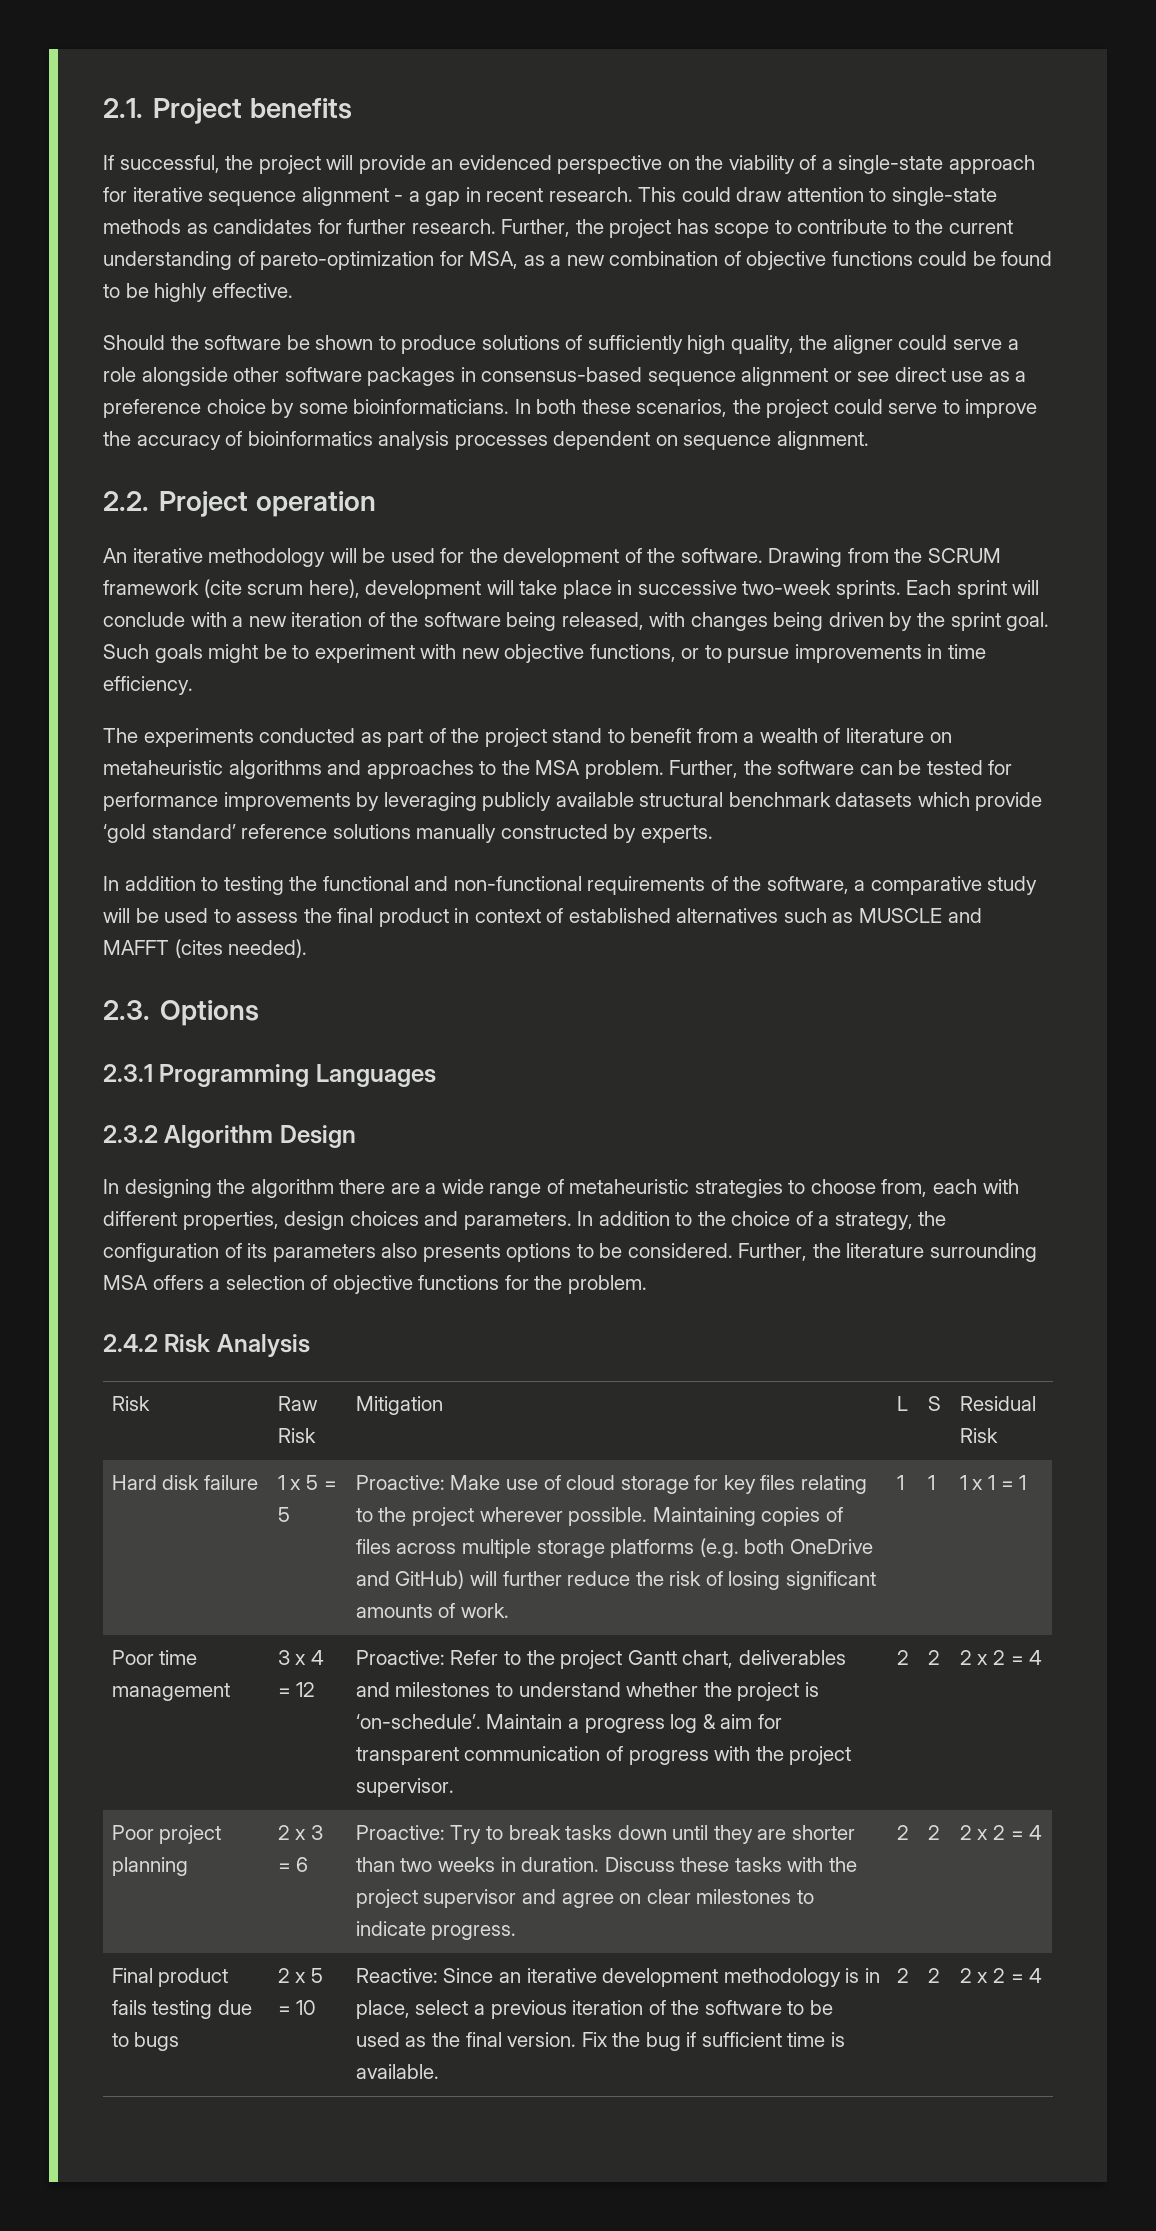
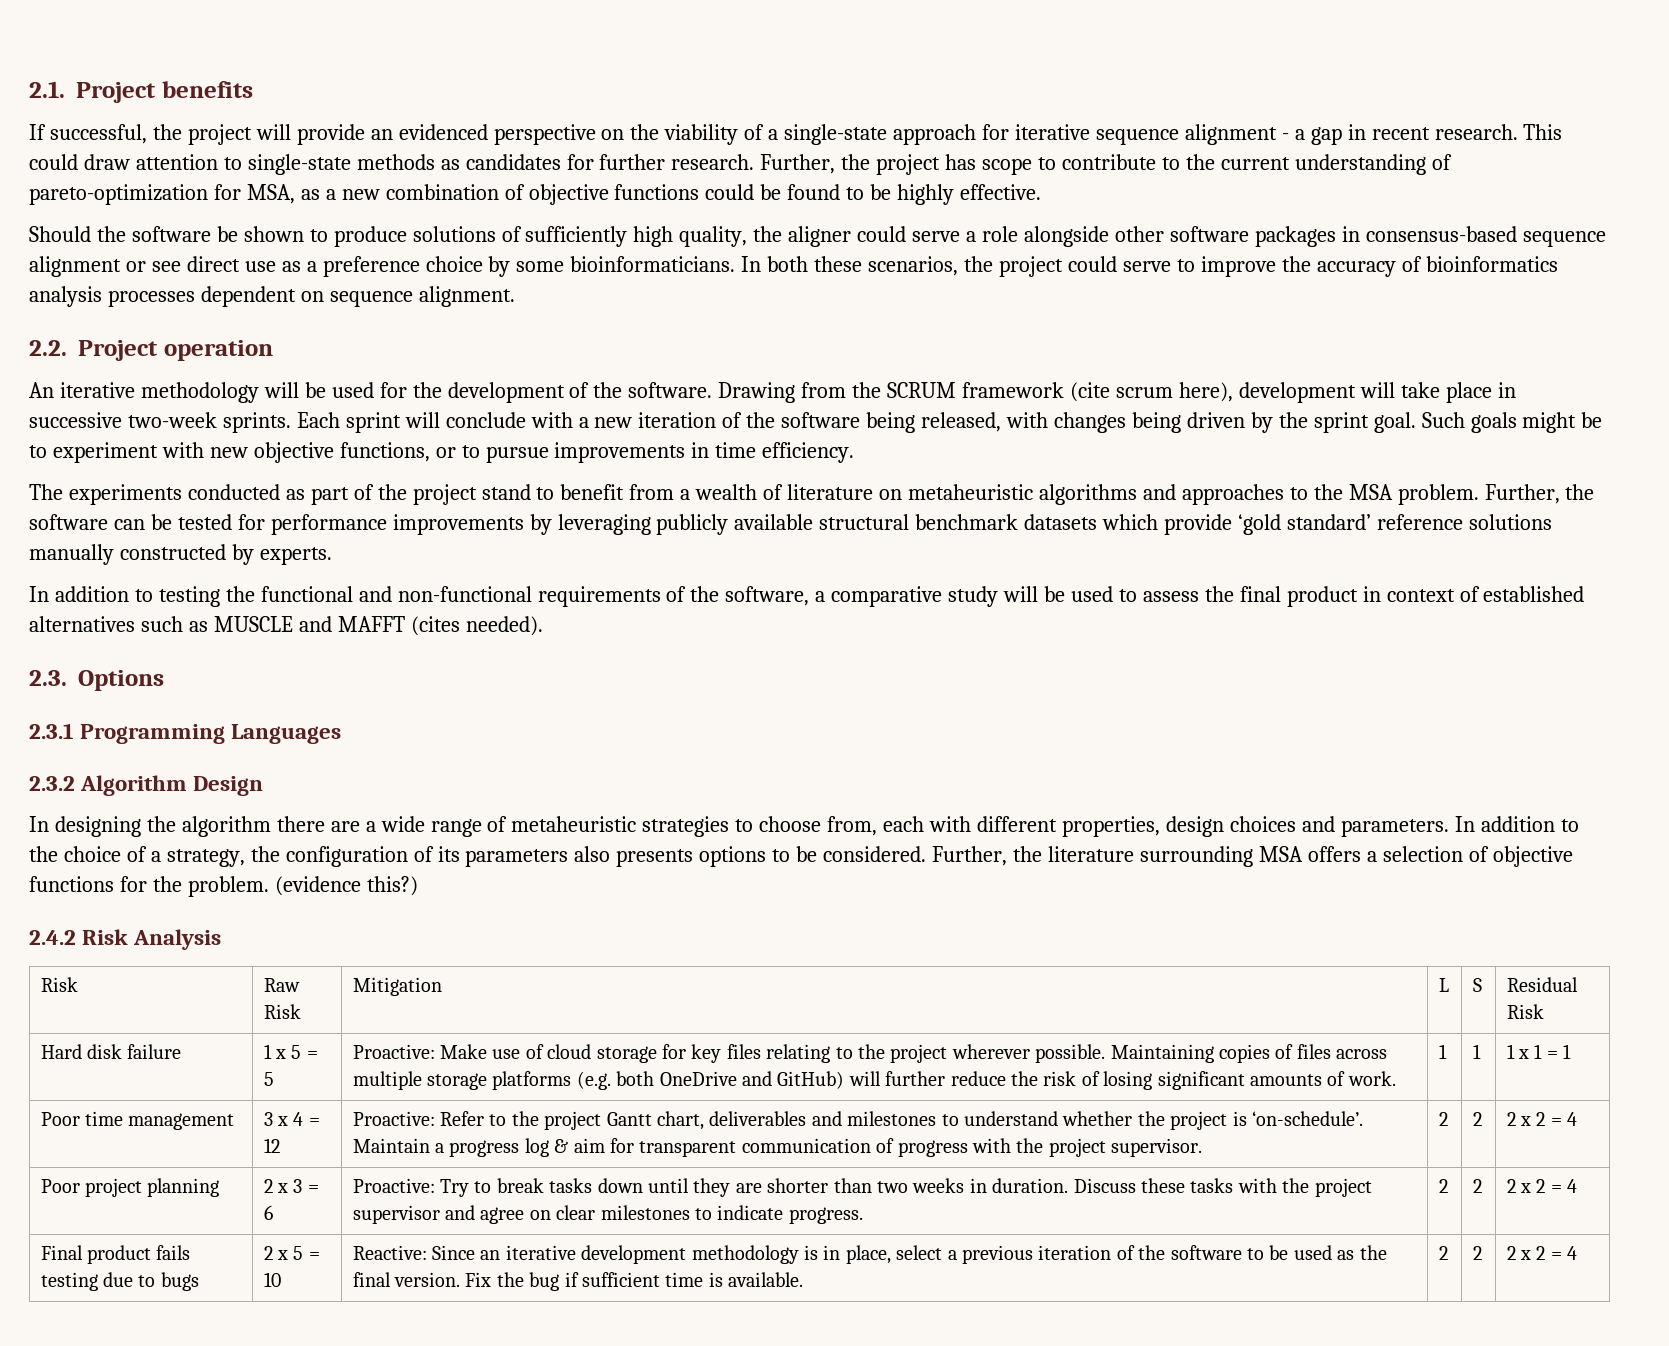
(647, 1284) none -> [274,876,418,896] (evidence this?)

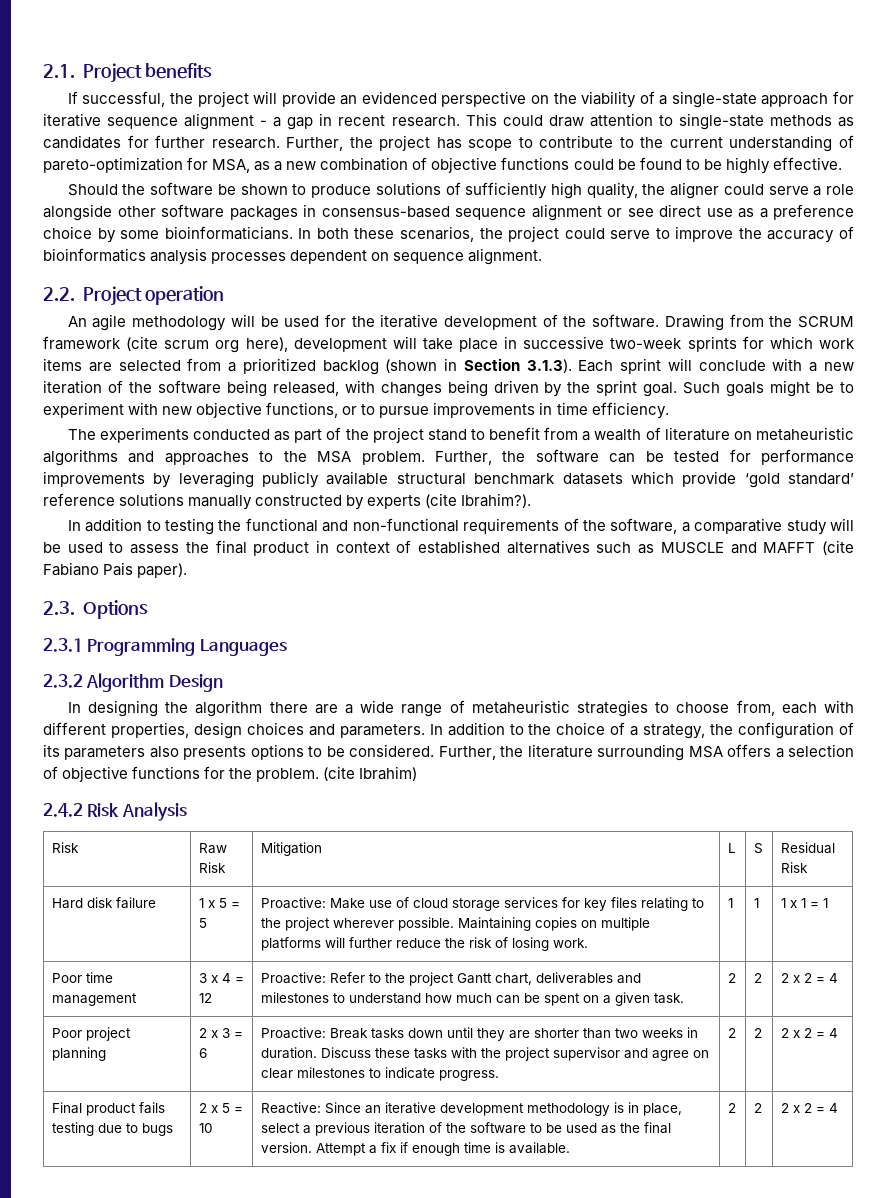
[59,382,135,398] iterative -> [92,314,127,331] agile
(442, 390) none -> [380,314,439,328] iterative
(1173, 392) none -> [215,340,240,353] org
[222,412,291,433] sprints. -> [687,336,855,352] [43,358,572,375] sprints for which work items are selected from a prioritized backlog (shown in Section 3.1.3).
[259,547,332,565] experts. -> [367,493,532,509] experts (cite Ibrahim?).
[410,616,543,636] (cites needed). -> [822,540,855,555] [43,562,188,578] (cite Fabiano Pais paper).
[274,876,418,896] (evidence this?) -> [323,766,418,781] (cite Ibrahim)
(657, 1054) none -> [503,897,558,908] services
[1275,1044,1388,1059] [352,1071,845,1090] of files across multiple storage platforms (e.g. both OneDrive and GitHub) -> [580,917,650,931] [260,937,321,951] on multiple platforms
[1157,1071,1346,1090] significant amounts of -> (549, 944) none
[1062,1111,1364,1130] [352,1138,1203,1157] whether the project is ‘on-schedule’. Maintain a progress log & aim for transparent communication of progress with the project supervisor. -> [424,992,684,1006] how much can be spent on a given task.
[440,1178,544,1197] Try to break -> [329,1028,368,1039] Break
[465,1272,661,1291] Fix the bug if sufficient -> [315,1142,460,1156] Attempt a fix if enough

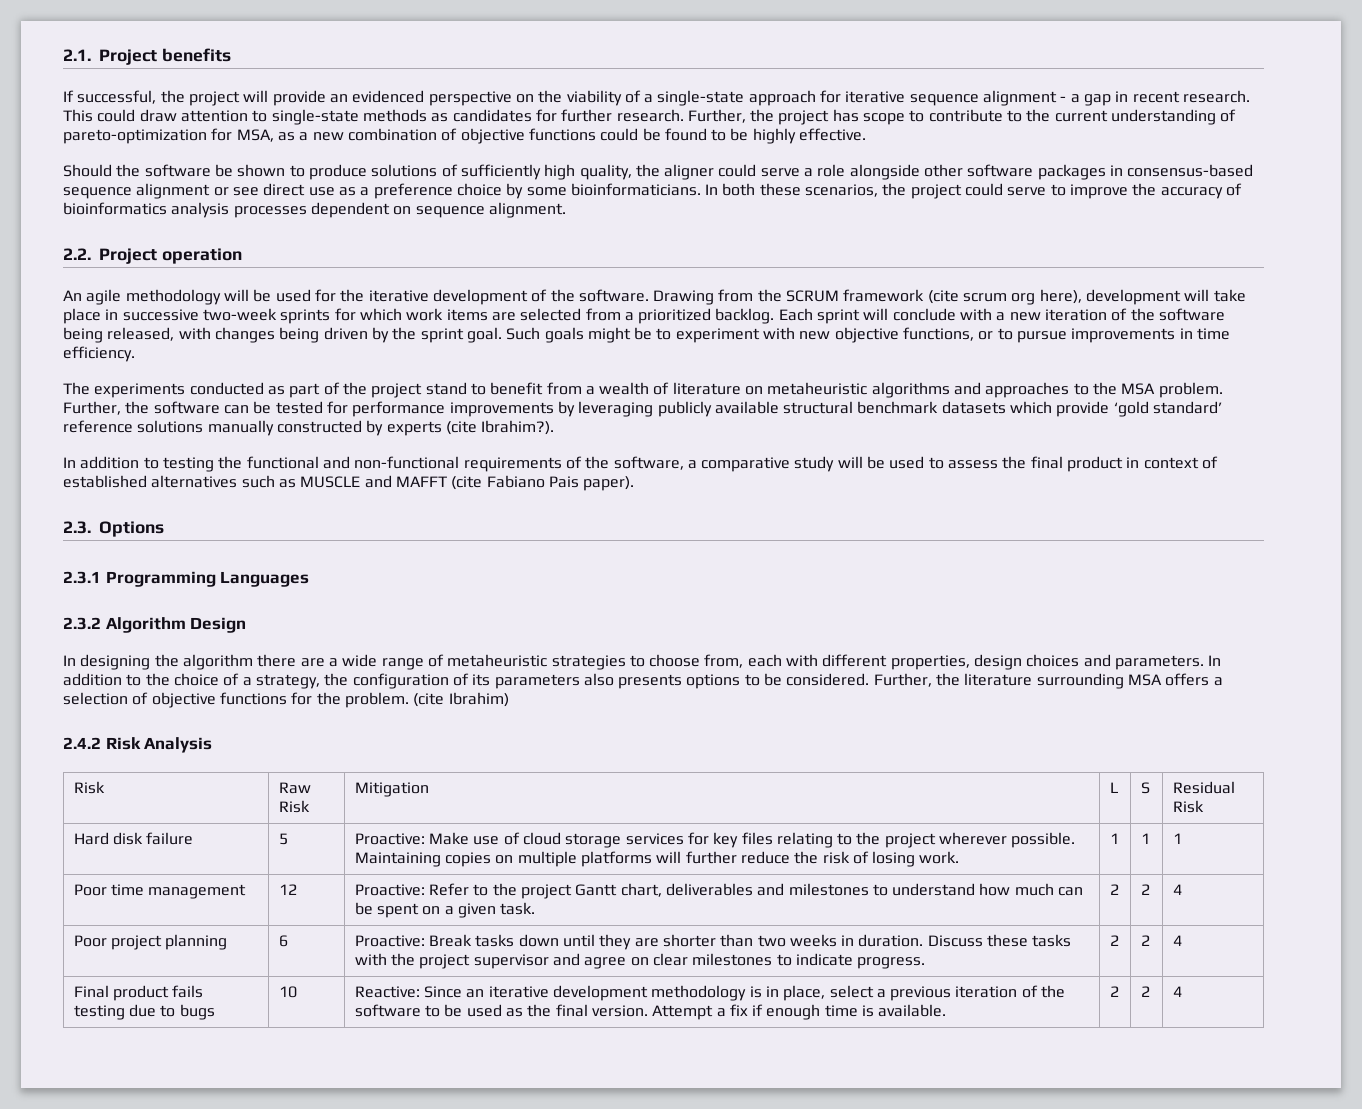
[322,358,572,375] backlog (shown in Section 3.1.3). -> [715,308,775,324] backlog.
[198,898,240,908] 1 x 5 = -> (194, 838) none
[789,898,828,908] x 1 = 1 -> (1182, 838) none
[198,973,244,983] 3 x 4 = -> (247, 891) none
[780,973,825,983] 2 x 2 = -> (1150, 889) none
[198,1028,243,1038] 2 x 3 = -> (228, 942) none
[780,1028,825,1038] 2 x 2 = -> (1150, 940) none
[198,1103,243,1113] 2 x 5 = -> (215, 1012) none
[780,1103,825,1113] 2 x 2 = -> (1150, 991) none

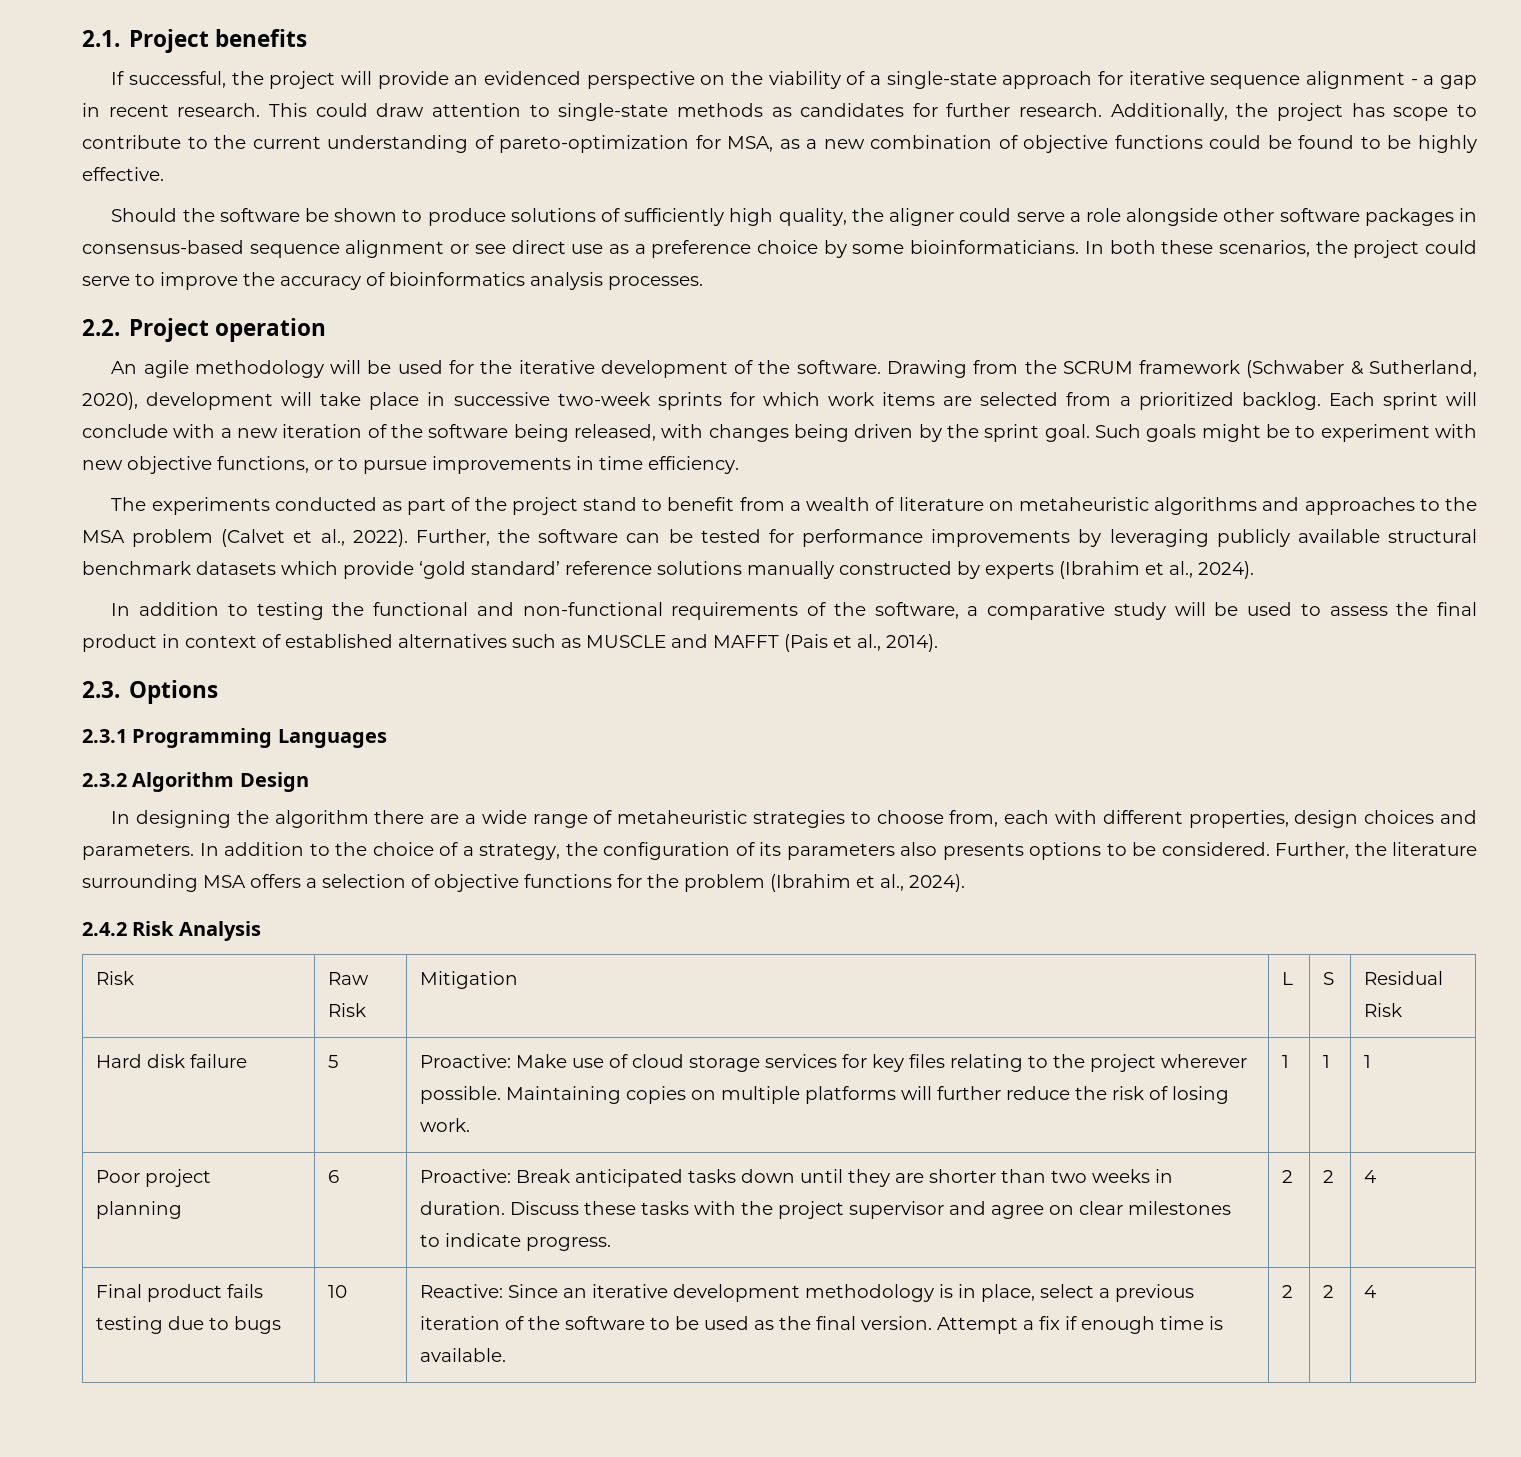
[687,109,746,123] Further, -> [1110,103,1228,121] Additionally,
[233,202,566,218] processes dependent on sequence alignment. -> [608,276,703,290] processes.
[927,289,1082,305] (cite scrum org here), -> [1246,360,1477,378] [82,392,138,410] (Schwaber & Sutherland, 2020),
[1158,382,1223,398] problem. -> [132,529,408,547] problem (Calvet et al., 2022).
[445,420,555,435] (cite Ibrahim?). -> [1059,561,1254,579] (Ibrahim et al., 2024).
[451,475,635,491] (cite Fabiano Pais paper). -> [784,634,938,652] (Pais et al., 2014).
[344,692,509,708] problem. (cite Ibrahim) -> [684,874,965,892] problem (Ibrahim et al., 2024).
[73,884,247,899] [278,884,297,895] [354,883,1084,899] [354,902,536,918] [1109,884,1119,895] [1140,884,1150,895] [1172,884,1182,895] // Poor time management | 12 | Proactive: Refer to the project Gantt chart, deliverables and milestones to understand how much can be spent on a given task. | 2 | 2 | 4 -> (1372, 1061) none
(472, 940) none -> [575,1169,684,1187] anticipated

